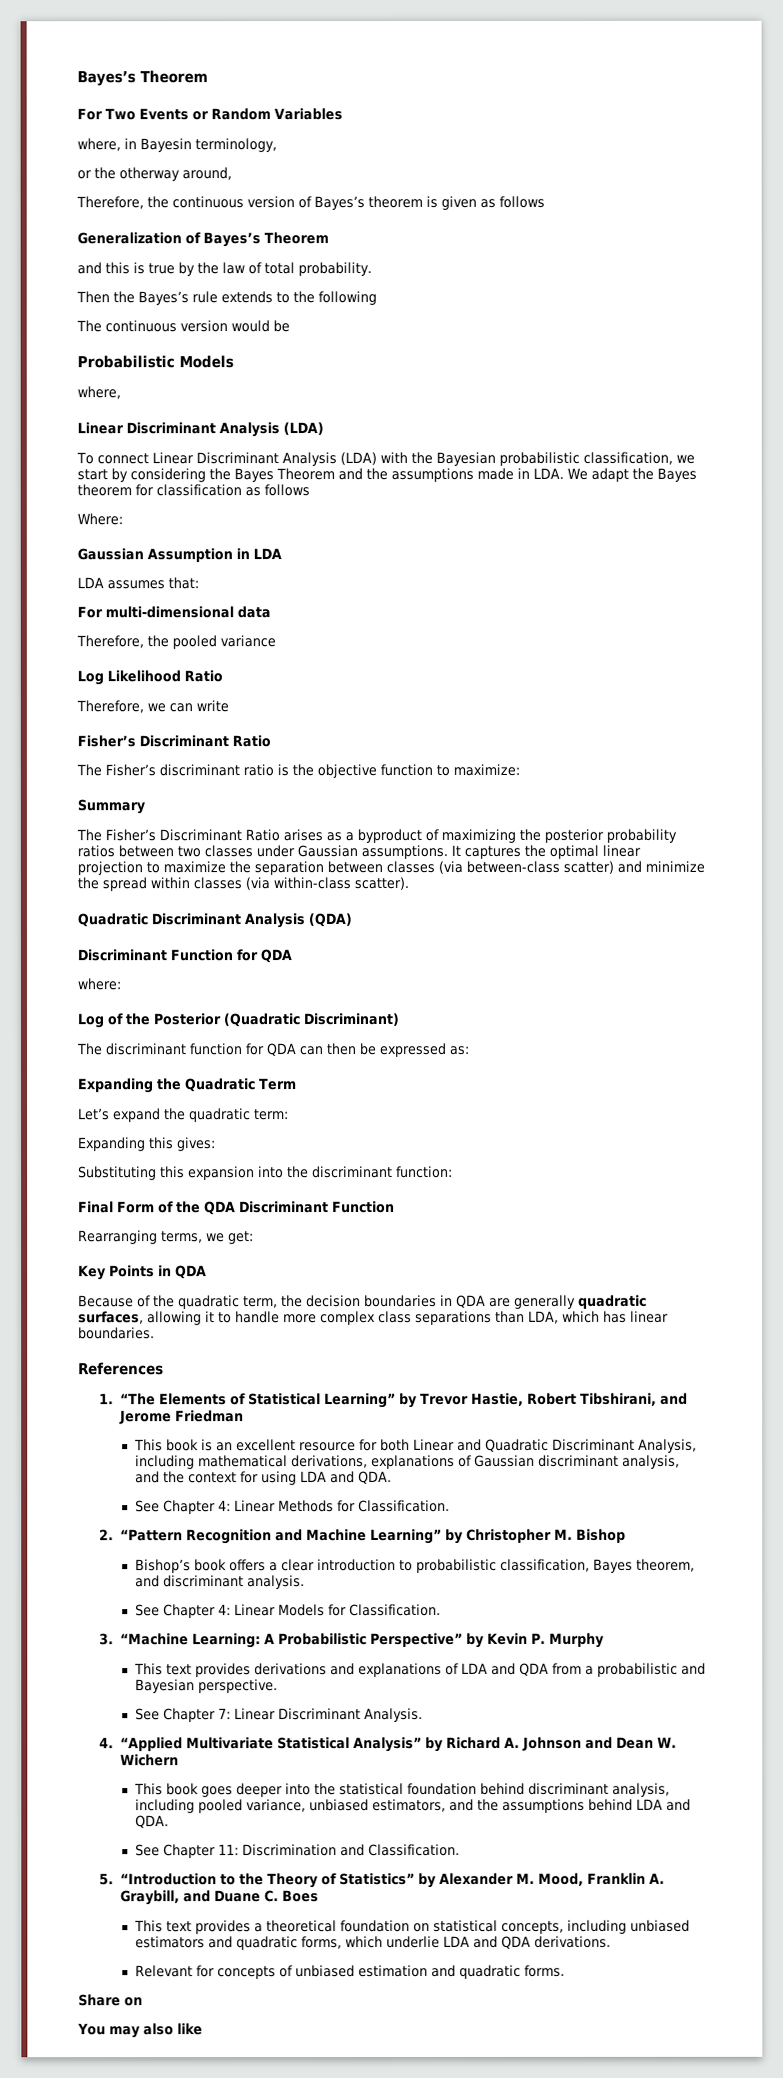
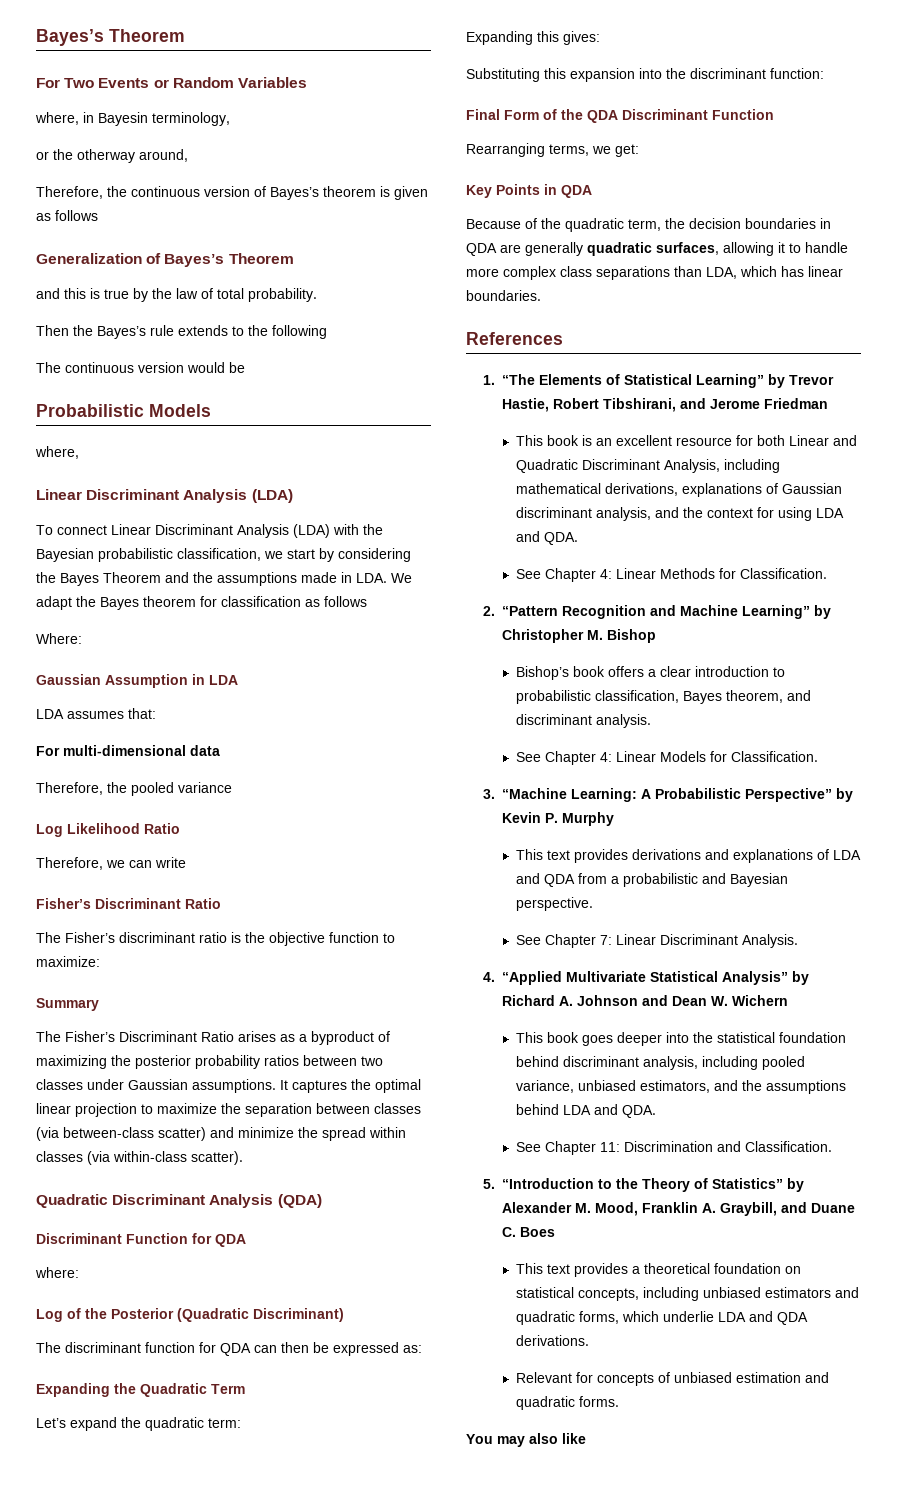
[78,1994,143,2007] // Share on -> (619, 1401) none

